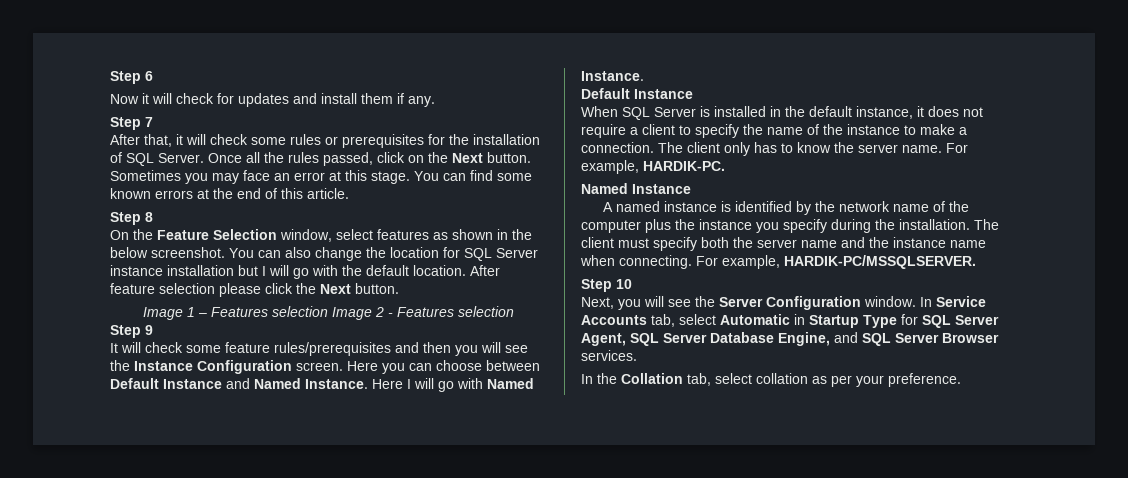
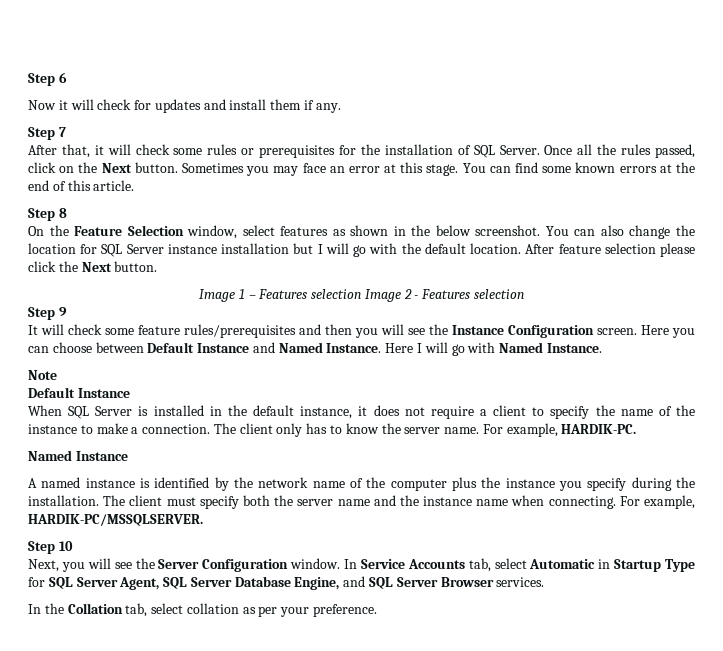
(644, 76) none -> [28,370,57,380] // Note

